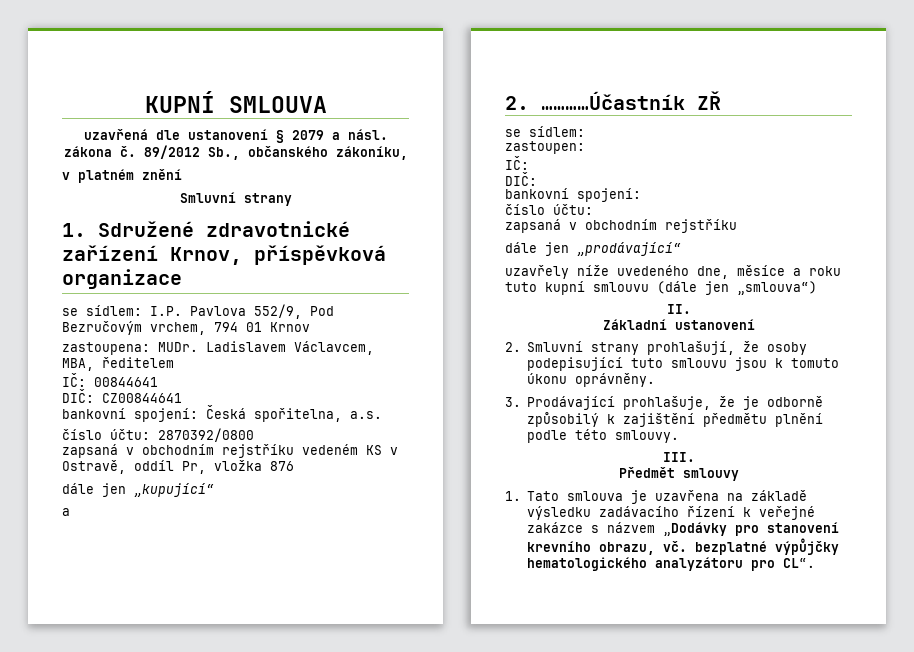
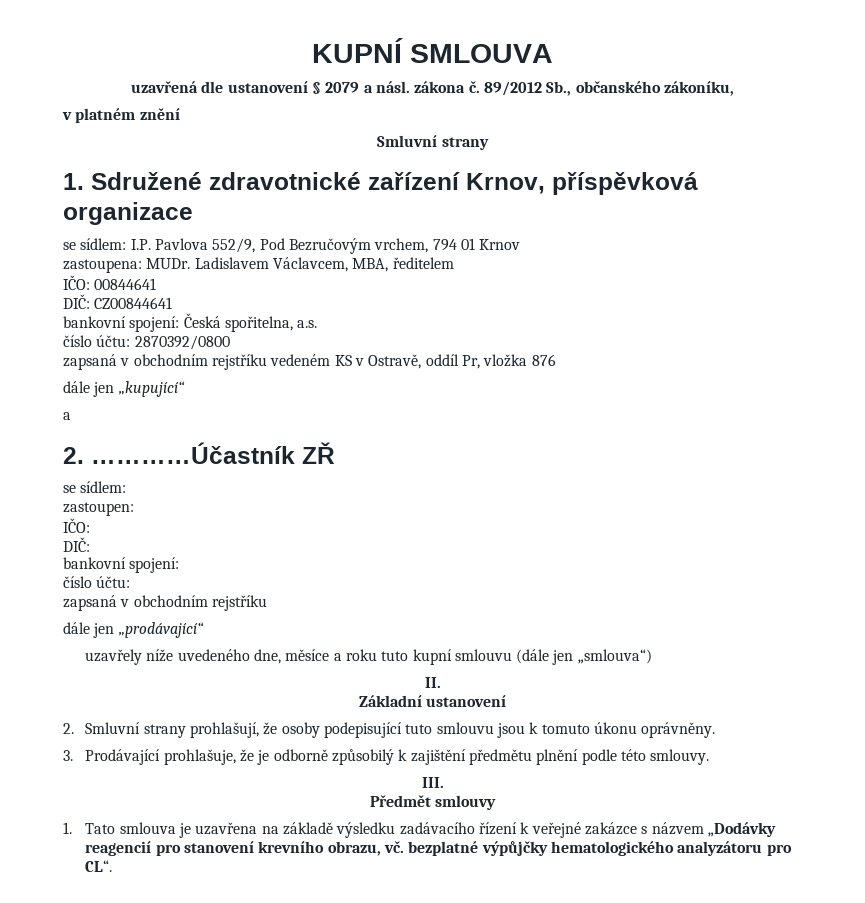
[62,373,86,387] IČ: -> [63,275,90,290] IČO:
[505,156,529,170] IČ: -> [63,518,90,533] IČO:
(728, 529) none -> [85,841,152,856] reagencií

